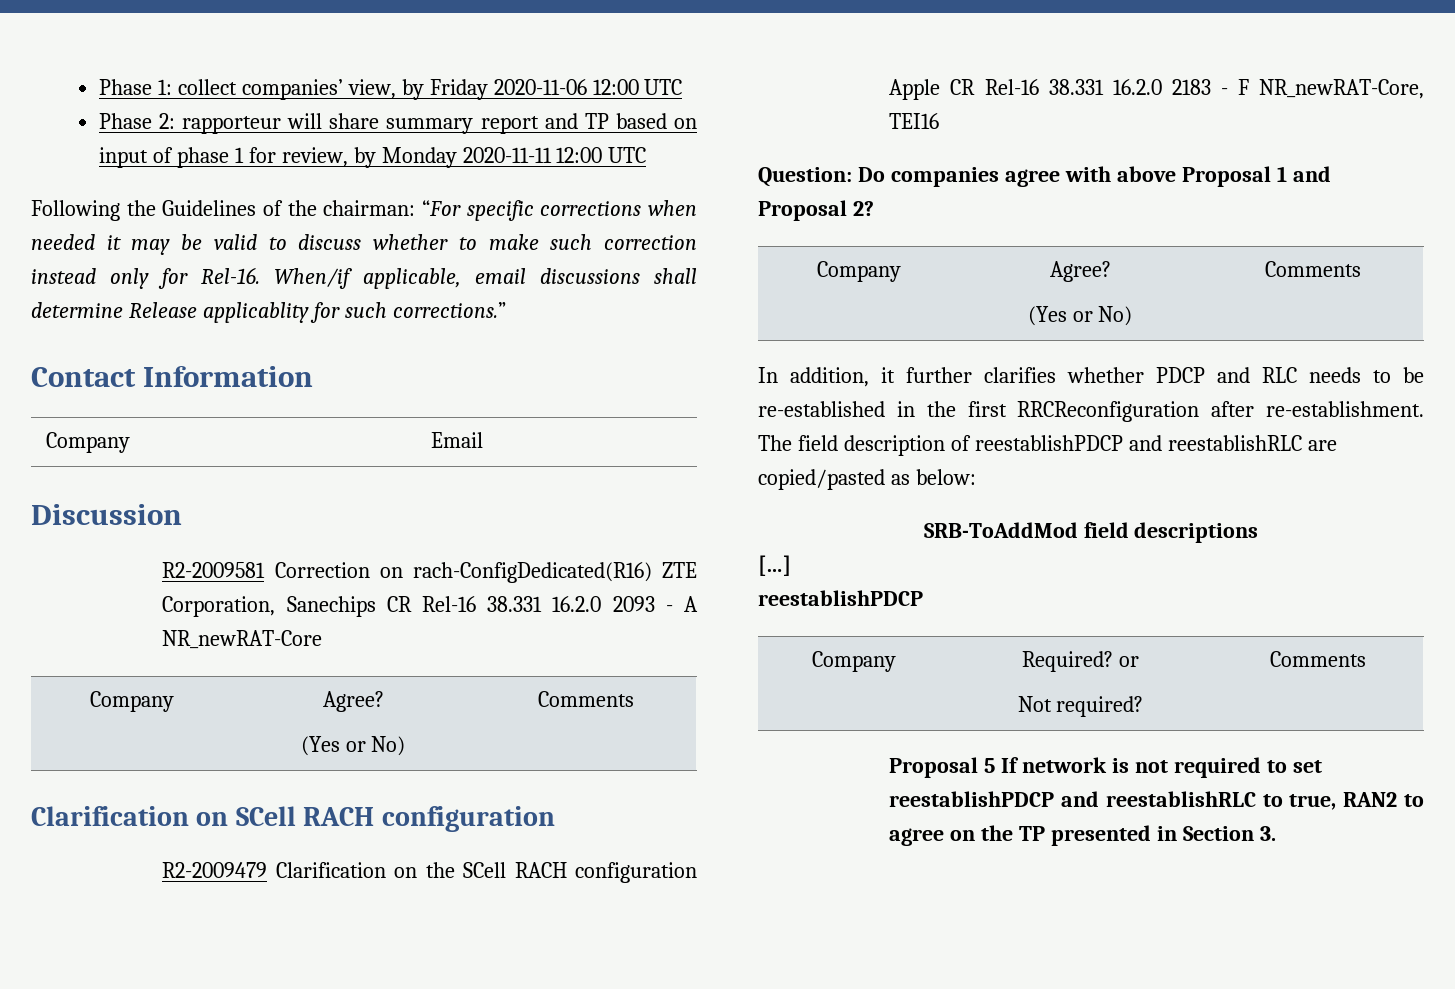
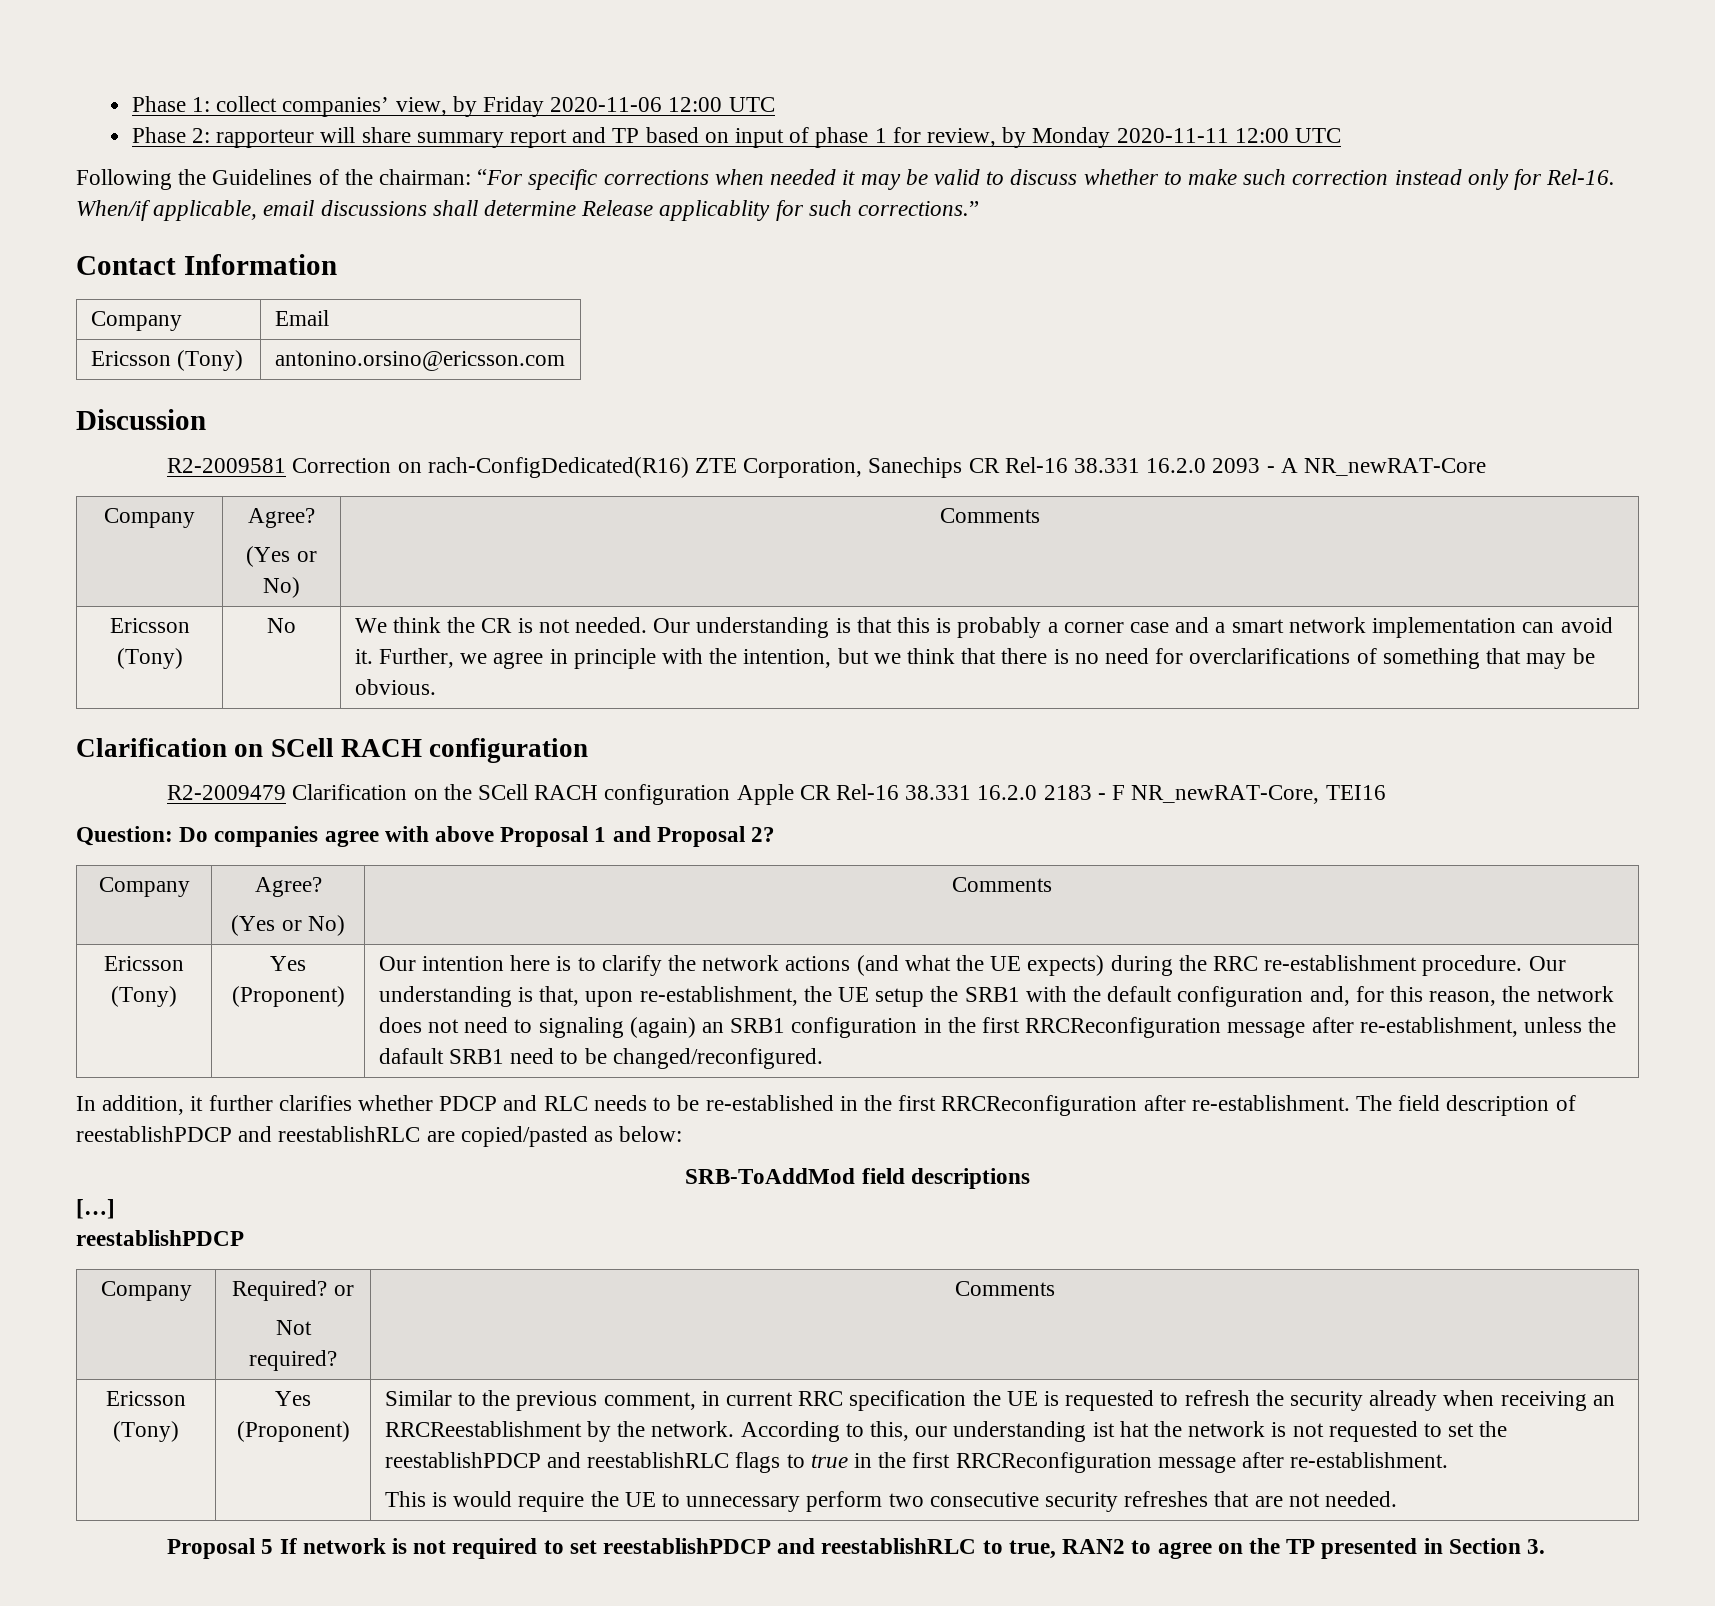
(484, 440) none -> [90,350,243,371] [274,351,565,371] // Ericsson (Tony) | antonino.orsino@ericsson.com
(634, 699) none -> [109,618,190,633] [116,648,183,669] [267,618,296,633] [354,617,1613,638] [354,648,1595,669] [354,679,436,695] // Ericsson (Tony) | No | We think the CR is not needed. Our understanding is that this is probably a corner case and a smart network implementation can avoid it. Further, we agree in principle with the intention, but we think that there is no need for overclarifications of something that may be obvious.
(1361, 269) none -> [104,956,184,971] [111,986,177,1007] [270,956,306,971] [231,986,345,1007] [378,955,1566,976] [378,986,1614,1007] [378,1017,1617,1038] [378,1048,823,1069] // Ericsson (Tony) | Yes (Proponent) | Our intention here is to clarify the network actions (and what the UE expects) during the RRC re-establishment procedure. Our understanding is that, upon re-establishment, the UE setup the SRB1 with the default configuration and, for this reason, the network does not need to signaling (again) an SRB1 configuration in the first RRCReconfiguration message after re-establishment, unless the dafault SRB1 need to be changed/reconfigured.
(1366, 659) none -> [106,1391,186,1406] [113,1421,179,1442] [275,1391,311,1406] [236,1421,350,1442] [384,1390,1615,1411] [384,1421,1508,1442] [384,1452,1449,1473] [384,1491,1398,1512] // Ericsson (Tony) | Yes (Proponent) | Similar to the previous comment, in current RRC specification the UE is requested to refresh the security already when receiving an RRCReestablishment by the network. According to this, our understanding ist hat the network is not requested to set the reestablishPDCP and reestablishRLC flags to true in the first RRCReconfiguration message after re-establishment. // This is would require the UE to unnecessary perform two consecutive security refreshes that are not needed.

